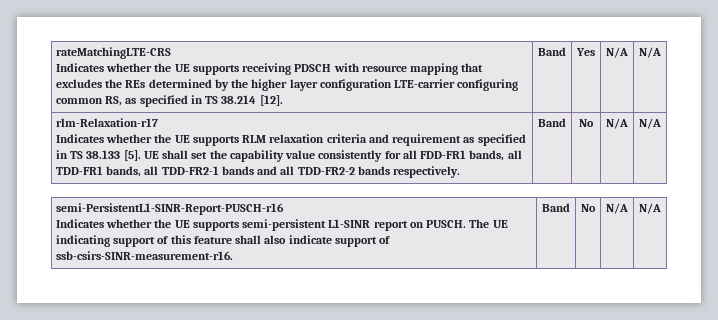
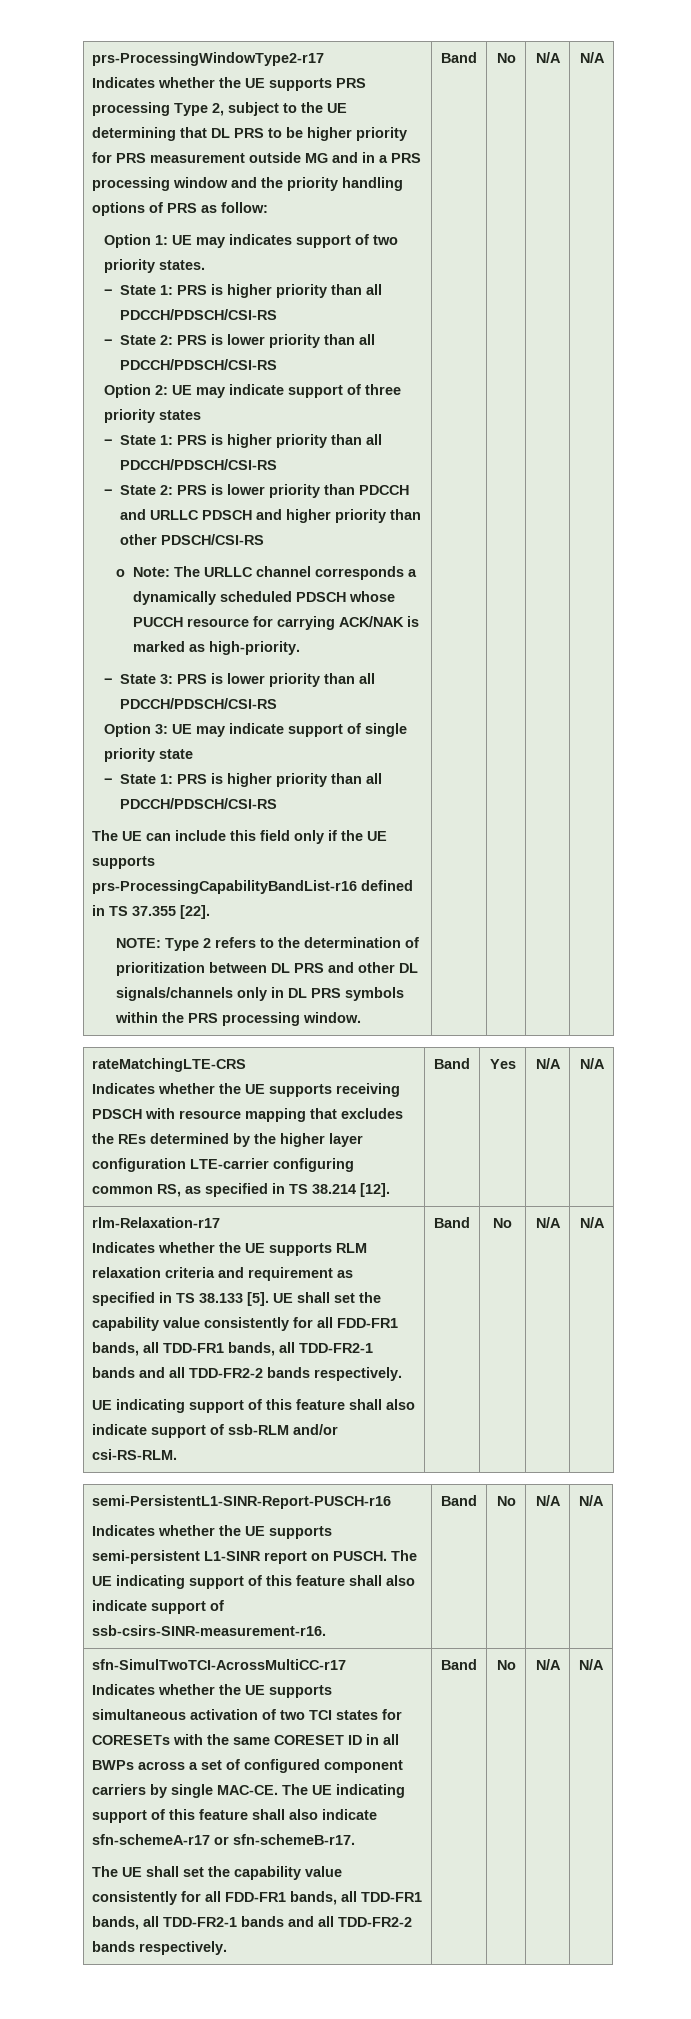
(55, 53) none -> [92,52,325,66] [92,77,367,91] [92,102,348,116] [92,127,408,141] [92,152,422,163] [92,177,404,191] [92,202,269,216] [104,234,399,248] [104,259,206,273] [104,284,382,298] [119,309,277,320] [104,334,375,348] [119,359,277,370] [104,384,402,398] [104,409,202,423] [104,434,382,448] [119,459,277,470] [104,484,409,498] [119,509,421,523] [119,534,264,545] [116,566,417,580] [132,591,395,605] [132,616,419,630] [132,641,300,655] [104,673,375,687] [119,698,277,709] [104,723,408,737] [104,748,194,762] [104,773,382,787] [119,798,277,809] [92,830,388,844] [92,856,156,869] [92,880,414,894] [92,905,211,919] [116,937,420,951] [116,962,419,976] [116,987,405,1001] [115,1012,362,1026] [441,52,477,63] [496,53,516,63] [535,52,561,63] [579,52,605,63] prs-ProcessingWindowType2-r17 // Indicates whether the UE supports PRS processing Type 2, subject to the UE determining that DL PRS to be higher priority for PRS measurement outside MG and in a PRS processing window and the priority handling options of PRS as follow: // Option 1: UE may indicates support of two priority states. // − State 1: PRS is higher priority than all PDCCH/PDSCH/CSI-RS // − State 2: PRS is lower priority than all PDCCH/PDSCH/CSI-RS // Option 2: UE may indicate support of three priority states // − State 1: PRS is higher priority than all PDCCH/PDSCH/CSI-RS // − State 2: PRS is lower priority than PDCCH and URLLC PDSCH and higher priority than other PDSCH/CSI-RS // o Note: The URLLC channel corresponds a dynamically scheduled PDSCH whose PUCCH resource for carrying ACK/NAK is marked as high-priority. // − State 3: PRS is lower priority than all PDCCH/PDSCH/CSI-RS // Option 3: UE may indicate support of single priority state // − State 1: PRS is higher priority than all PDCCH/PDSCH/CSI-RS // The UE can include this field only if the UE supports prs-ProcessingCapabilityBandList-r16 defined in TS 37.355 [22]. // NOTE: Type 2 refers to the determination of prioritization between DL PRS and other DL signals/channels only in DL PRS symbols within the PRS processing window. | Band | No | N/A | N/A //
(461, 172) none -> [92,1399,416,1413] [92,1424,339,1438] [92,1449,178,1460] // UE indicating support of this feature shall also indicate support of ssb-RLM and/or csi-RS-RLM.
(661, 208) none -> [92,1659,347,1670] [92,1684,333,1698] [92,1709,403,1720] [92,1734,400,1745] [92,1759,404,1773] [92,1784,406,1798] [92,1809,378,1823] [92,1834,356,1845] [92,1866,343,1880] [92,1891,423,1905] [92,1916,413,1930] [92,1941,228,1955] [441,1659,477,1670] [496,1660,516,1670] [535,1659,561,1670] [579,1659,604,1670] // sfn-SimulTwoTCI-AcrossMultiCC-r17 // Indicates whether the UE supports simultaneous activation of two TCI states for CORESETs with the same CORESET ID in all BWPs across a set of configured component carriers by single MAC-CE. The UE indicating support of this feature shall also indicate sfn-schemeA-r17 or sfn-schemeB-r17. // The UE shall set the capability value consistently for all FDD-FR1 bands, all TDD-FR1 bands, all TDD-FR2-1 bands and all TDD-FR2-2 bands respectively. | Band | No | N/A | N/A

